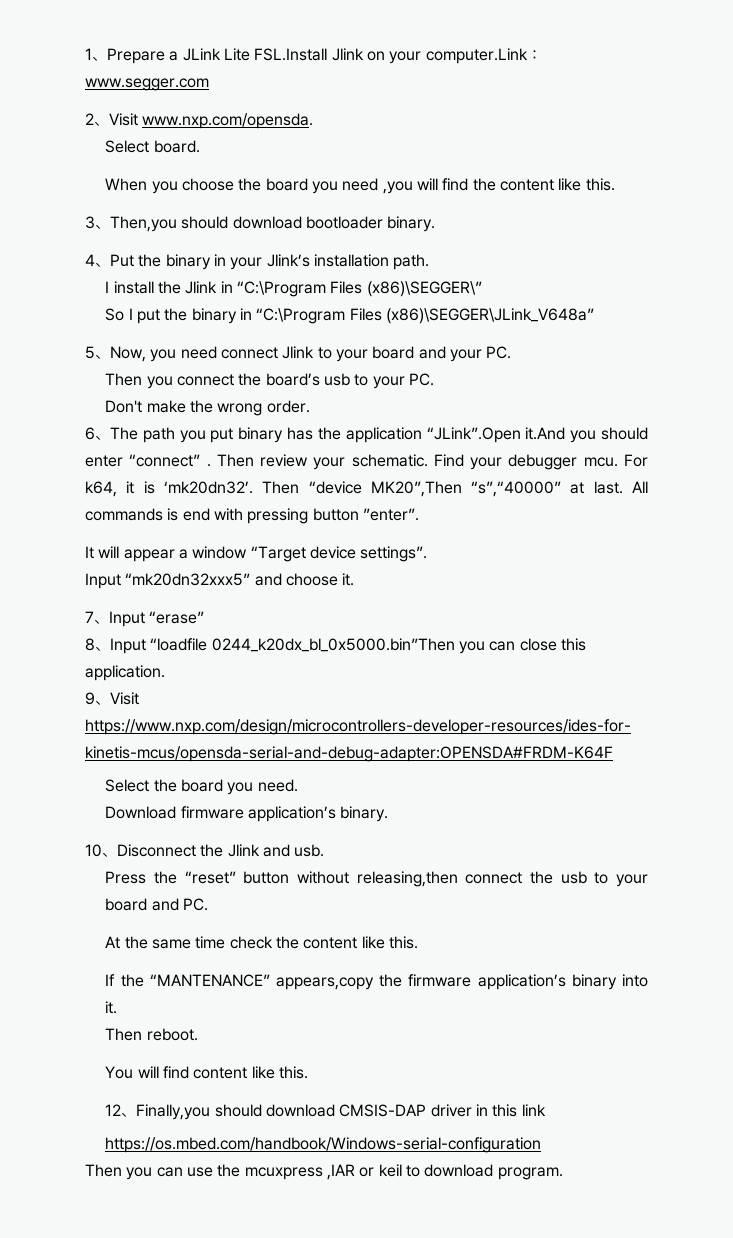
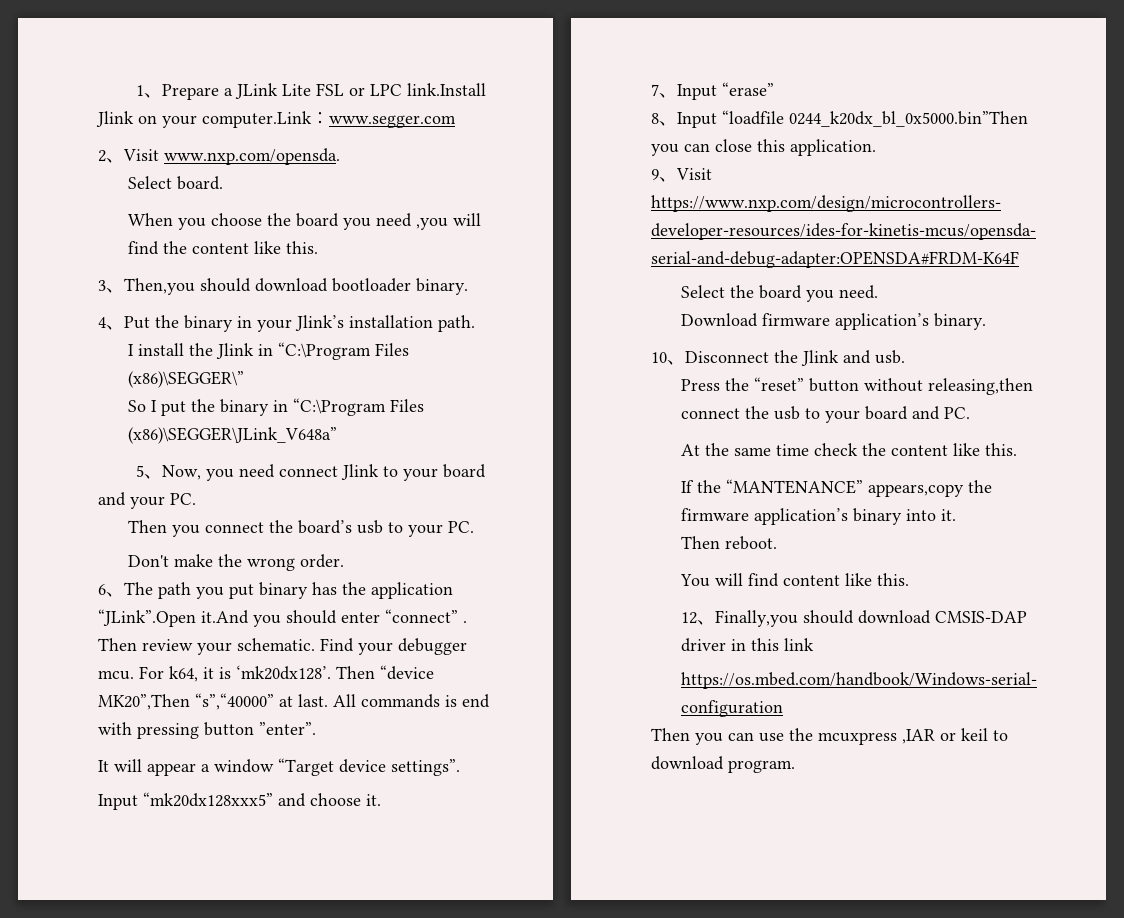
[254,48,328,61] FSL.Install -> [316,83,487,96] FSL or LPC link.Install
[163,481,253,494] ‘mk20dn32’. -> [236,665,331,680] ‘mk20dx128’.
[125,573,251,586] “mk20dn32xxx5” -> [143,792,273,807] “mk20dx128xxx5”

